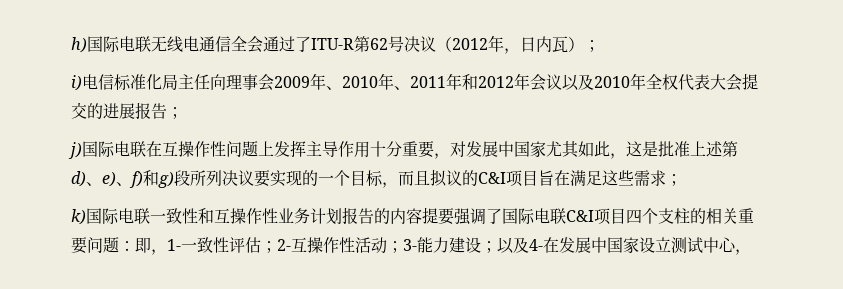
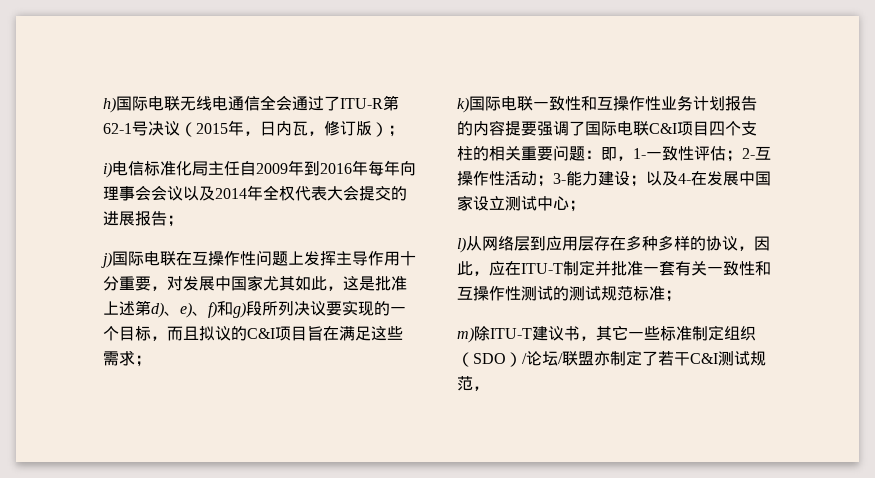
[370,38,388,50] 62 -> [103,123,132,134] 62-1
[452,38,488,50] 2012 -> [196,123,228,134] 2015
(568, 44) none -> [308,120,372,136] ，修订版
[210,73,530,91] 向理事会2009年、2010年、2011年和2012年 -> [240,160,416,176] [103,185,151,201] 自2009年到2016年每年向理事会
[594,76,630,88] 2010 -> [215,188,247,199] 2014
(736, 245) none -> [569,200,585,212] [457,235,770,253] [457,260,771,276] [457,286,681,302] [457,325,756,343] [457,350,766,367] [457,376,473,391] ； // l)从网络层到应用层存在多种多样的协议，因此，应在ITU-T制定并批准一套有关一致性和互操作性测试的测试规范标准； // m)除ITU-T建议书，其它一些标准制定组织（SDO）/论坛/联盟亦制定了若干C&I测试规范

